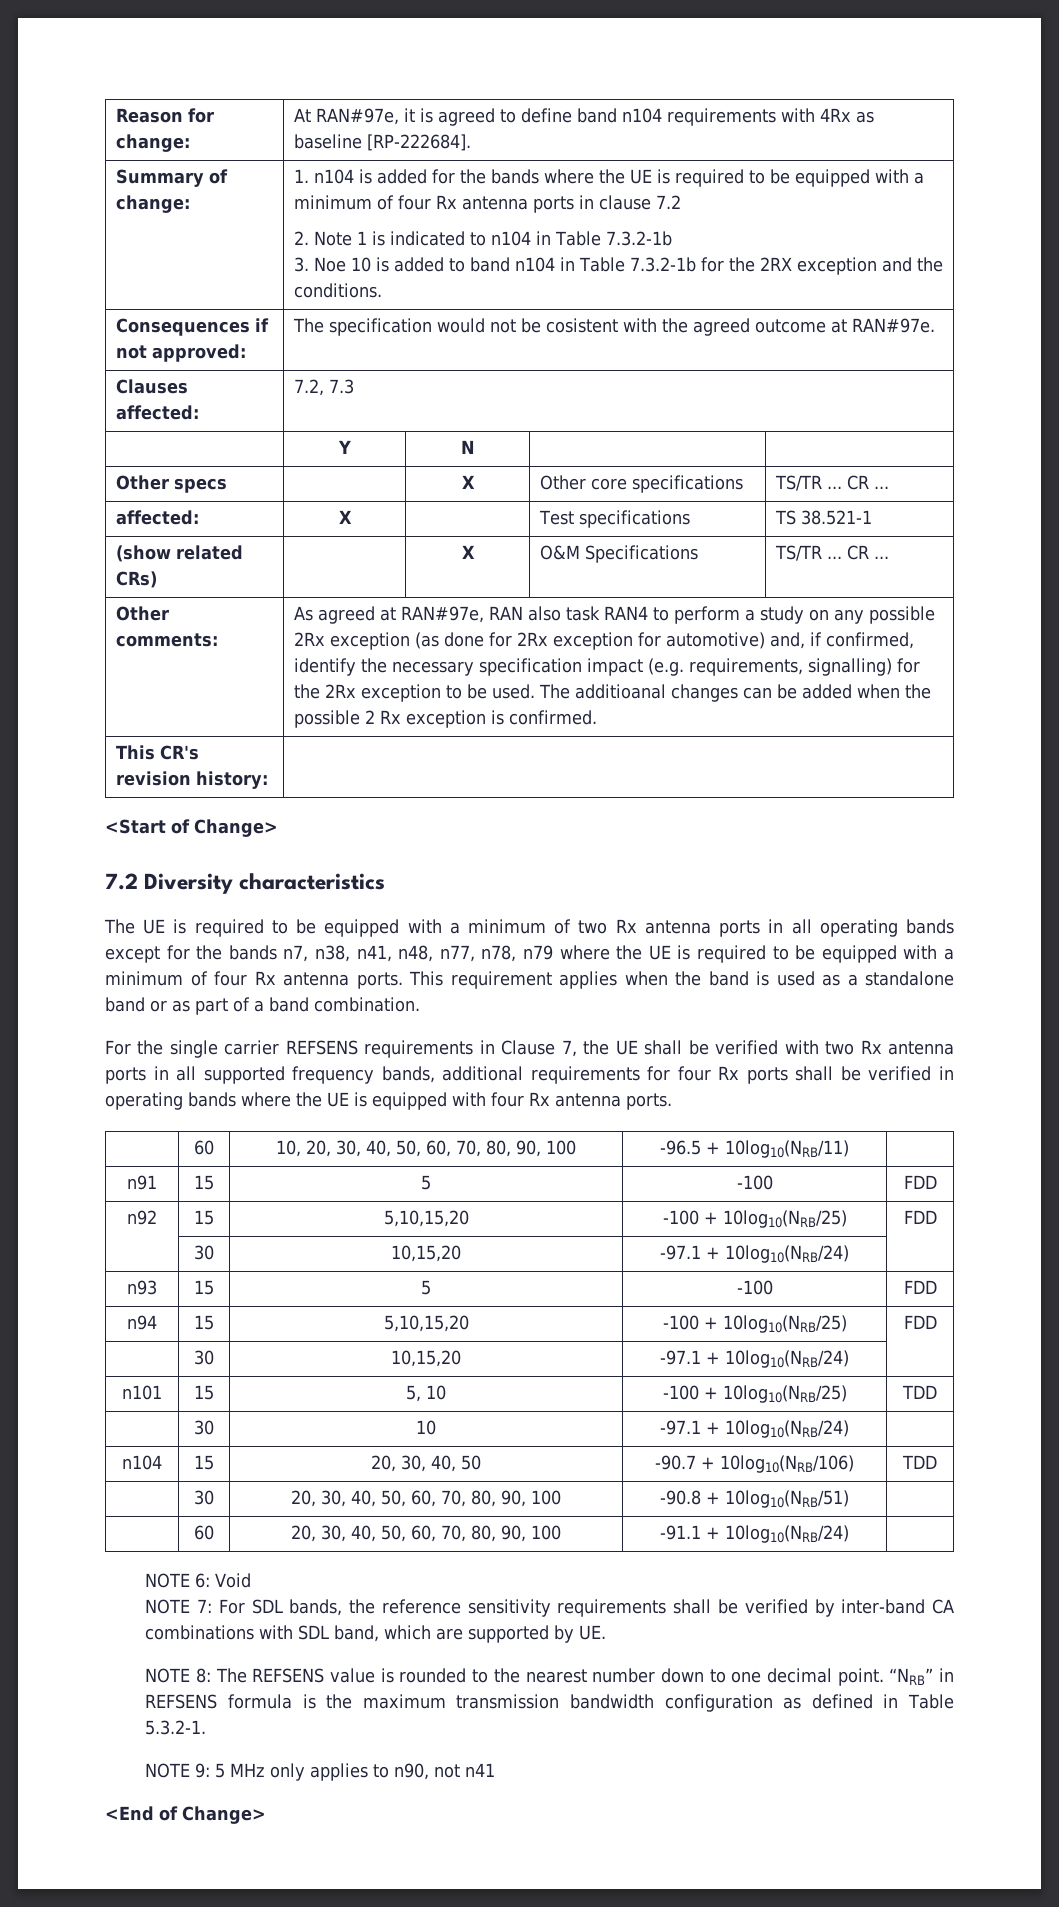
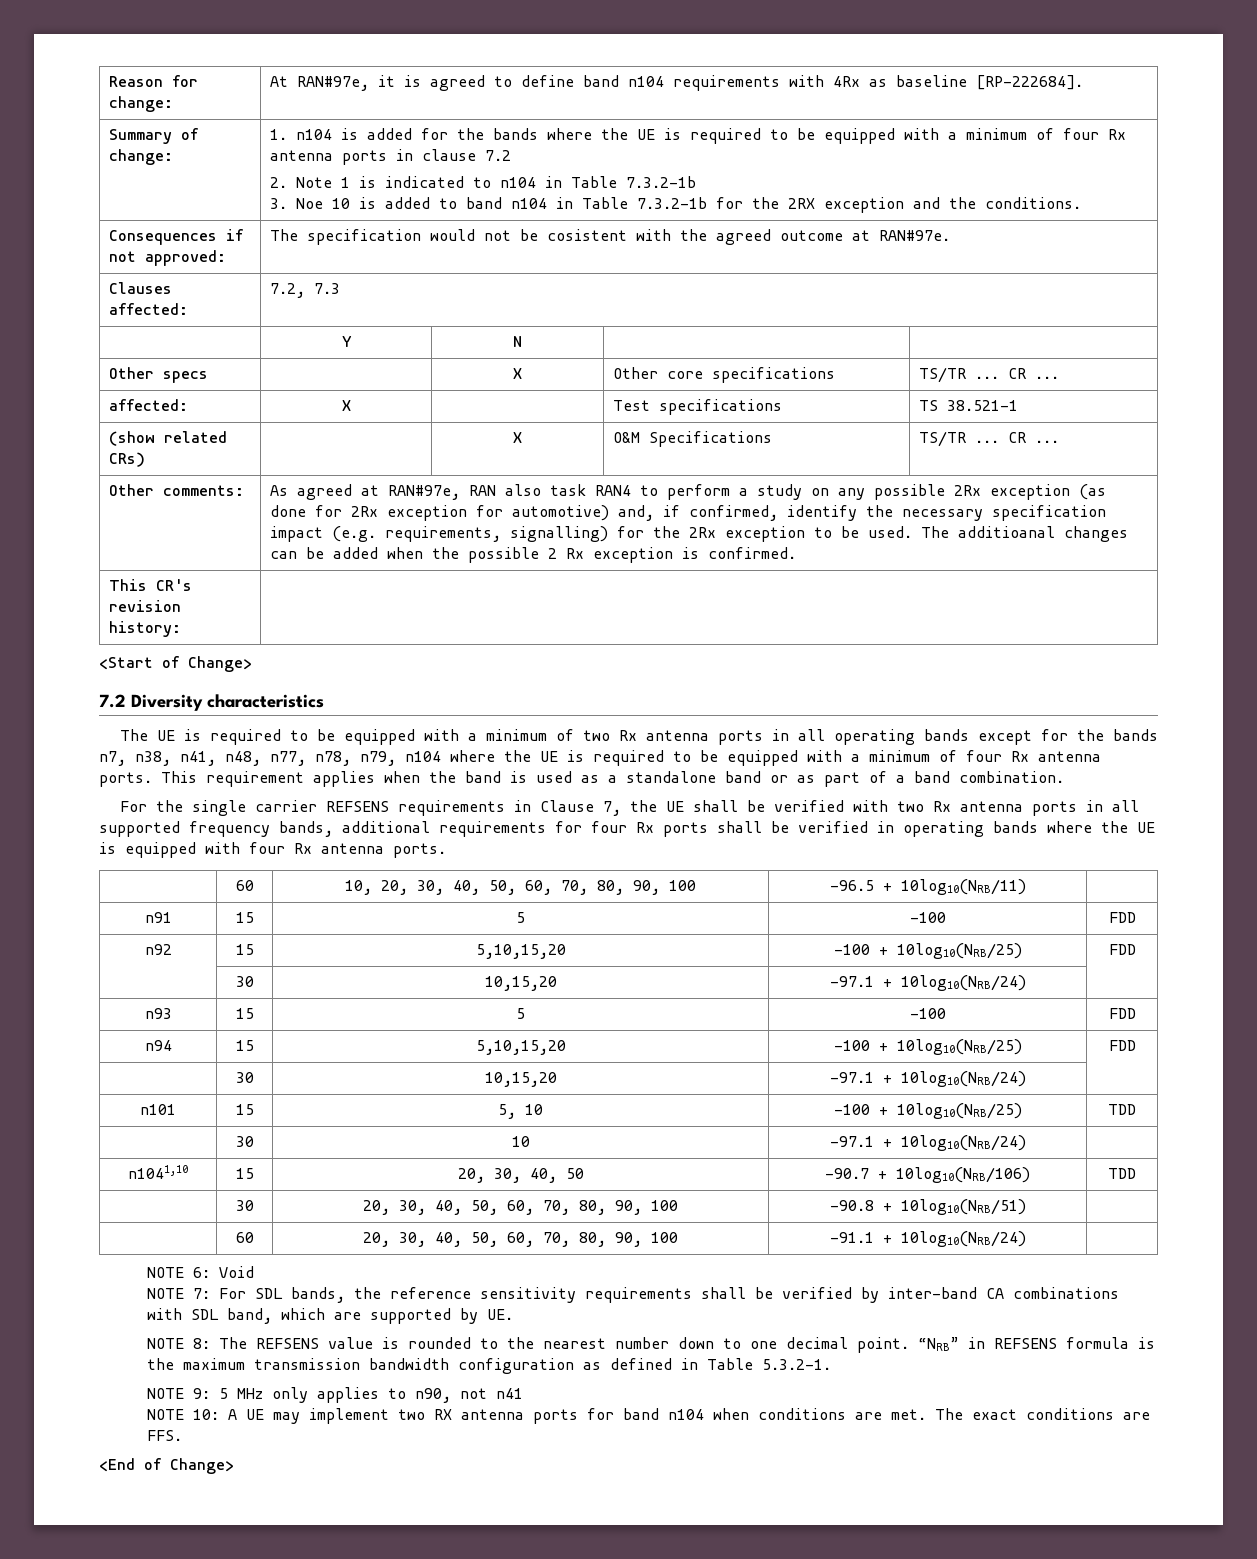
[523,945,553,960] n79 -> [360,751,441,766] n79, n104
[122,1455,162,1470] n104 -> [128,1165,188,1179] n1041,10
(496, 1770) none -> [147,1408,1151,1424] [147,1430,183,1441] // NOTE 10: A UE may implement two RX antenna ports for band n104 when conditions are met. The exact conditions are FFS.

